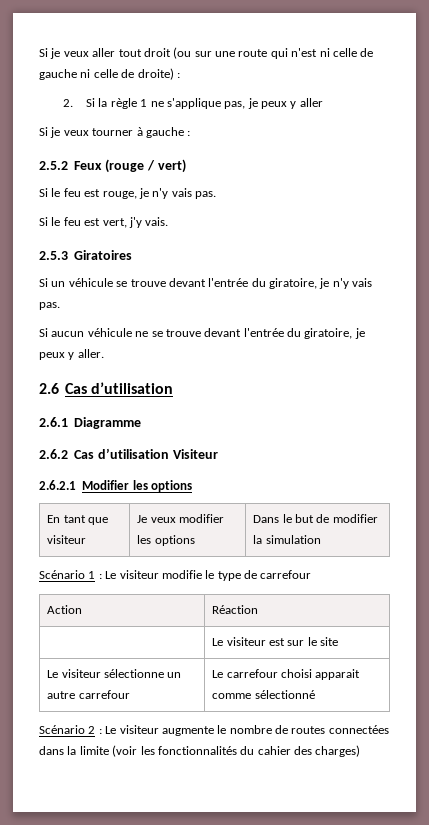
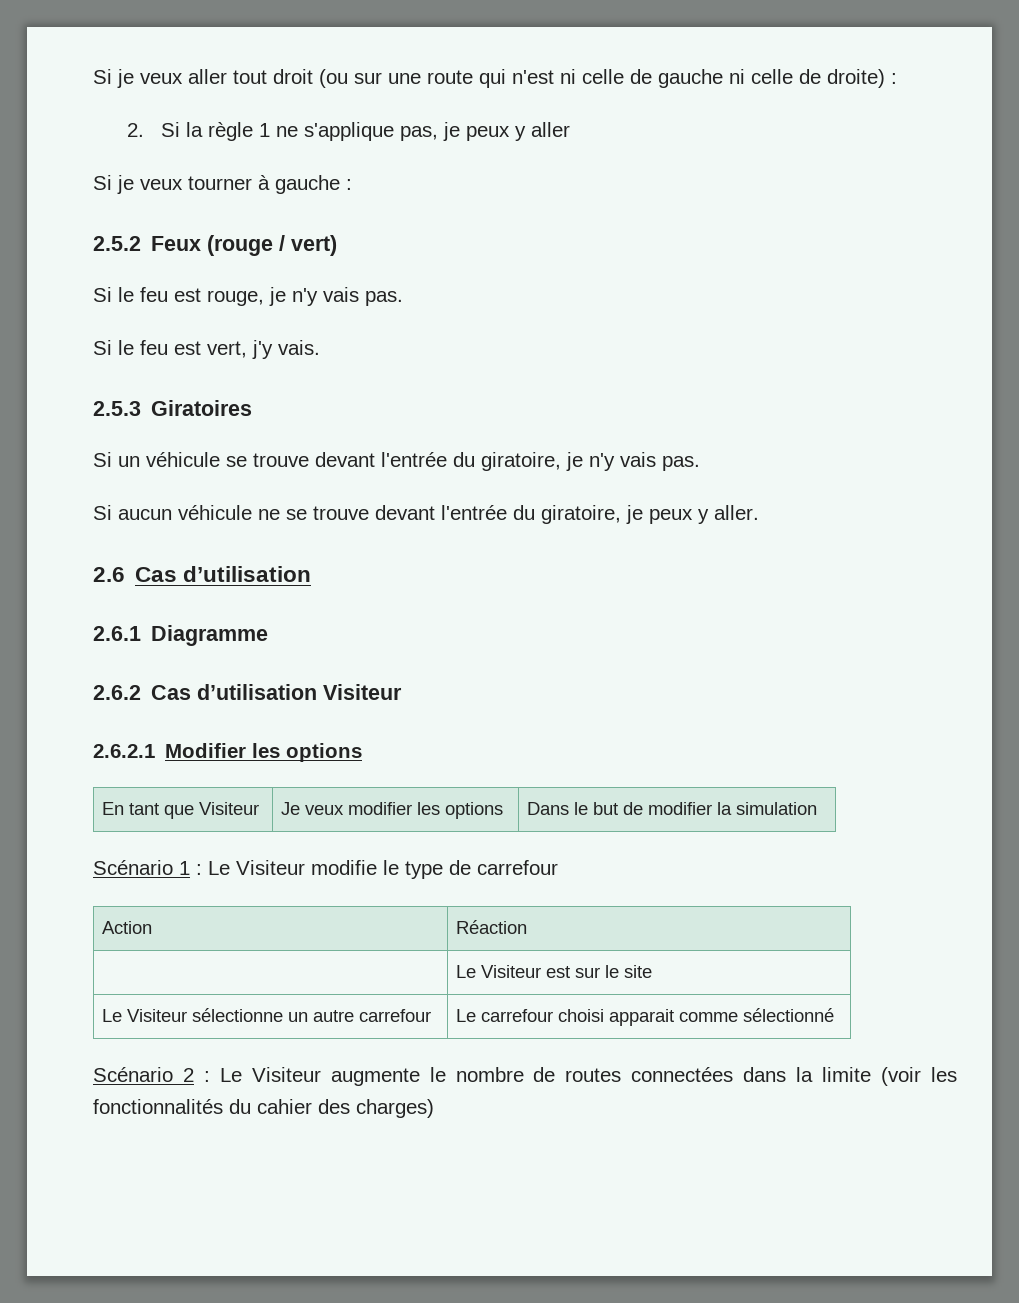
[47,535,87,544] visiteur -> [198,802,259,815] Visiteur
[119,570,159,579] visiteur -> [236,860,305,875] Visiteur
[226,637,266,646] visiteur -> [480,965,541,978] Visiteur
[61,669,101,678] visiteur -> [126,1009,187,1022] Visiteur
[119,725,159,734] visiteur -> [251,1067,321,1082] Visiteur

